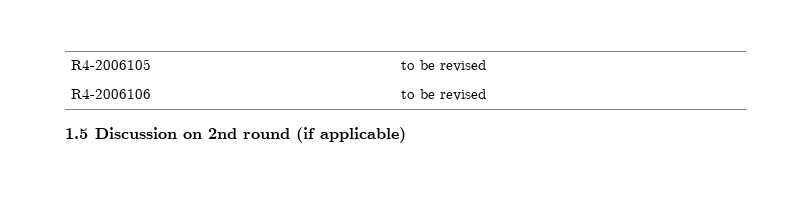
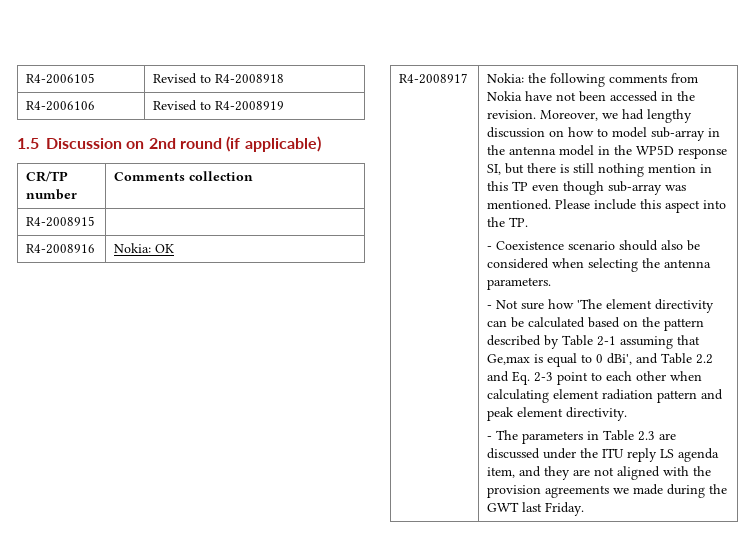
[401,60,487,72] [71,89,152,99] [401,89,487,101] to be revised // R4-2006106 | to be revised -> [152,73,284,84] [25,101,95,111] [152,100,284,111] Revised to R4-2008918 // R4-2006106 | Revised to R4-2008919
(407, 135) none -> [25,171,68,182] [25,189,77,200] [113,171,253,181] [25,216,95,227] [25,244,95,254] [113,243,174,253] [398,73,468,84] [486,73,698,87] [486,91,695,102] [486,109,692,123] [486,127,720,141] [486,145,727,159] [486,163,712,177] [486,181,686,195] [486,199,726,213] [486,217,528,227] [486,240,700,251] [486,258,711,272] [486,277,551,290] [486,299,714,313] [486,317,704,331] [486,335,700,349] [486,353,713,367] [486,371,702,385] [486,389,723,403] [486,407,627,421] [486,430,676,444] [486,448,719,462] [486,466,711,480] [486,484,727,498] [486,502,584,516] // CR/TP number | Comments collection // R4-2008915 | // R4-2008916 | Nokia: OK // R4-2008917 | Nokia: the following comments from Nokia have not been accessed in the revision. Moreover, we had lengthy discussion on how to model sub-array in the antenna model in the WP5D response SI, but there is still nothing mention in this TP even though sub-array was mentioned. Please include this aspect into the TP. // - Coexistence scenario should also be considered when selecting the antenna parameters. // - Not sure how 'The element directivity can be calculated based on the pattern described by Table 2-1 assuming that Ge,max is equal to 0 dBi', and Table 2.2 and Eq. 2-3 point to each other when calculating element radiation pattern and peak element directivity. // - The parameters in Table 2.3 are discussed under the ITU reply LS agenda item, and they are not aligned with the provision agreements we made during the GWT last Friday.

